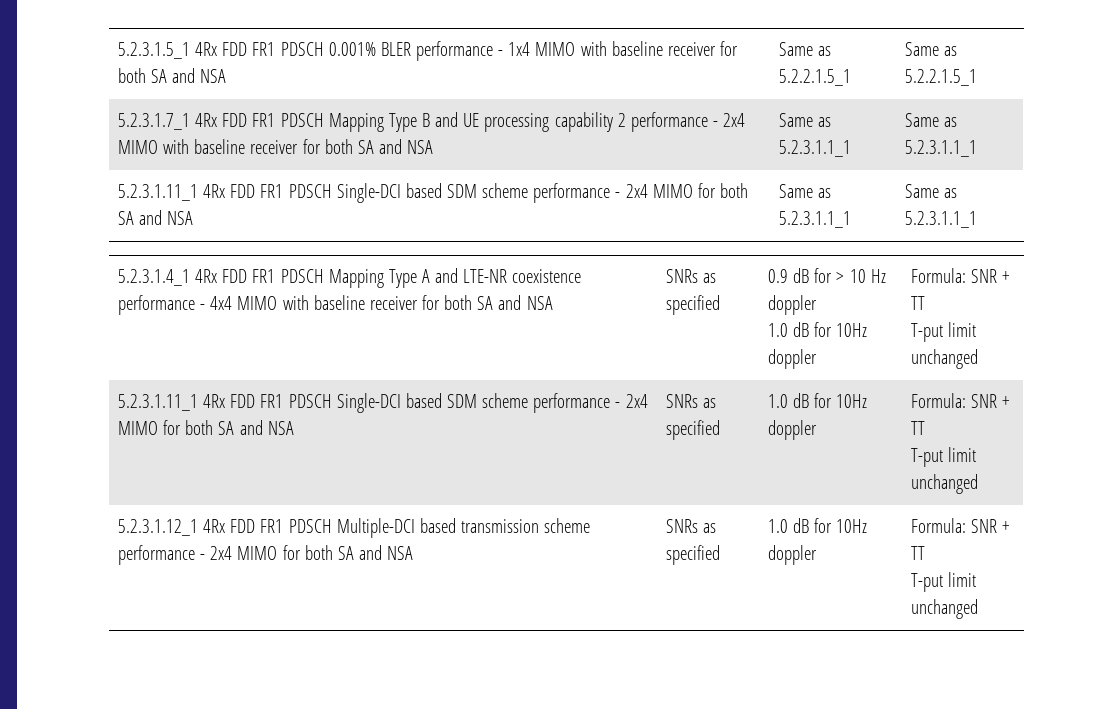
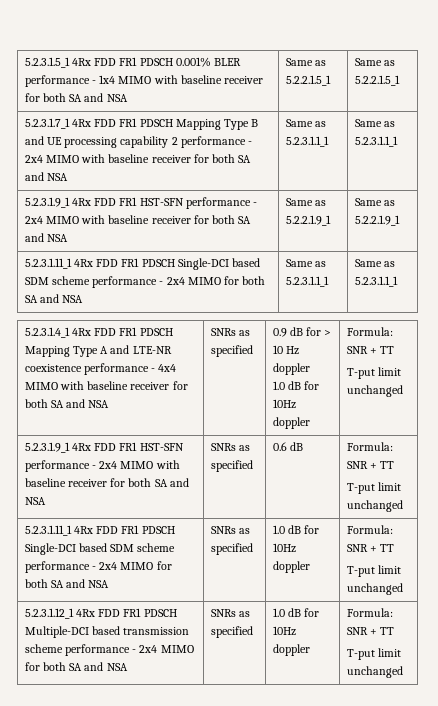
(978, 148) none -> [24,197,258,209] [24,215,252,224] [24,233,68,242] [285,198,326,206] [285,215,331,226] [354,198,395,206] [354,215,400,226] // 5.2.3.1.9_1 4Rx FDD FR1 HST-SFN performance - 2x4 MIMO with baseline receiver for both SA and NSA | Same as 5.2.2.1.9_1 | Same as 5.2.2.1.9_1
(979, 359) none -> [24,442,184,453] [24,460,180,472] [24,478,189,487] [24,497,46,505] [210,443,250,451] [210,460,253,472] [272,442,303,451] [346,442,393,451] [346,461,395,469] [346,482,401,494] [346,500,403,512] // 5.2.3.1.9_1 4Rx FDD FR1 HST-SFN performance - 2x4 MIMO with baseline receiver for both SA and NSA | SNRs as specified | 0.6 dB | Formula: SNR + TT // T-put limit unchanged

